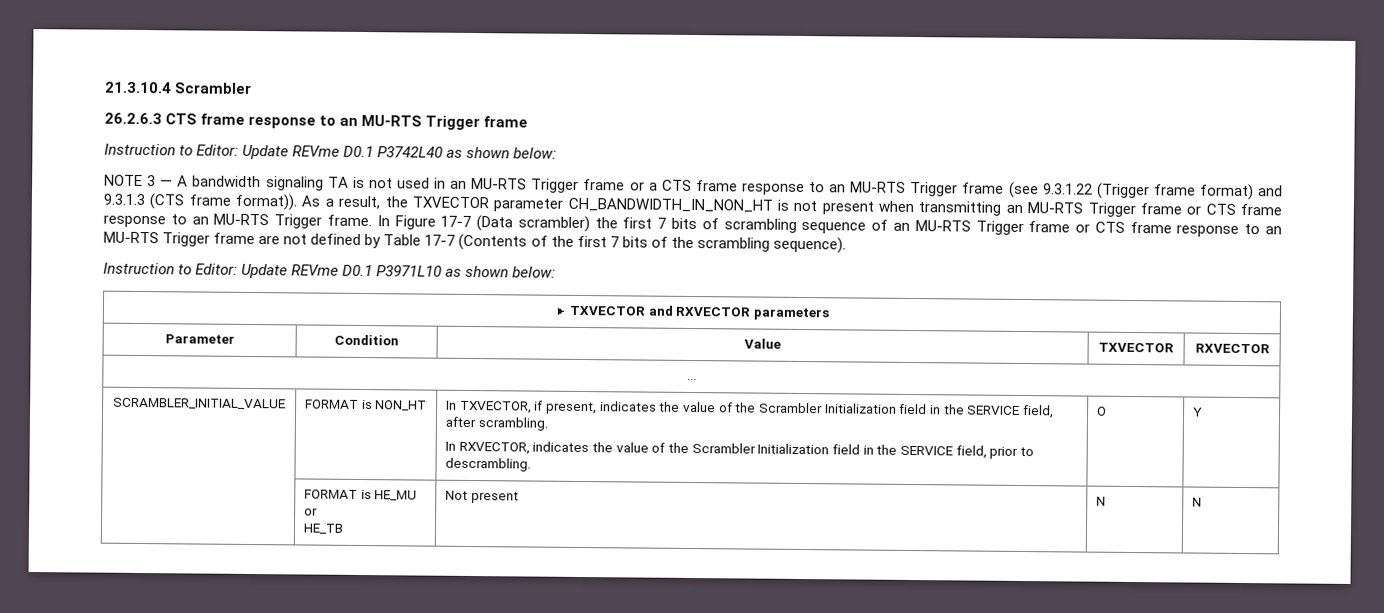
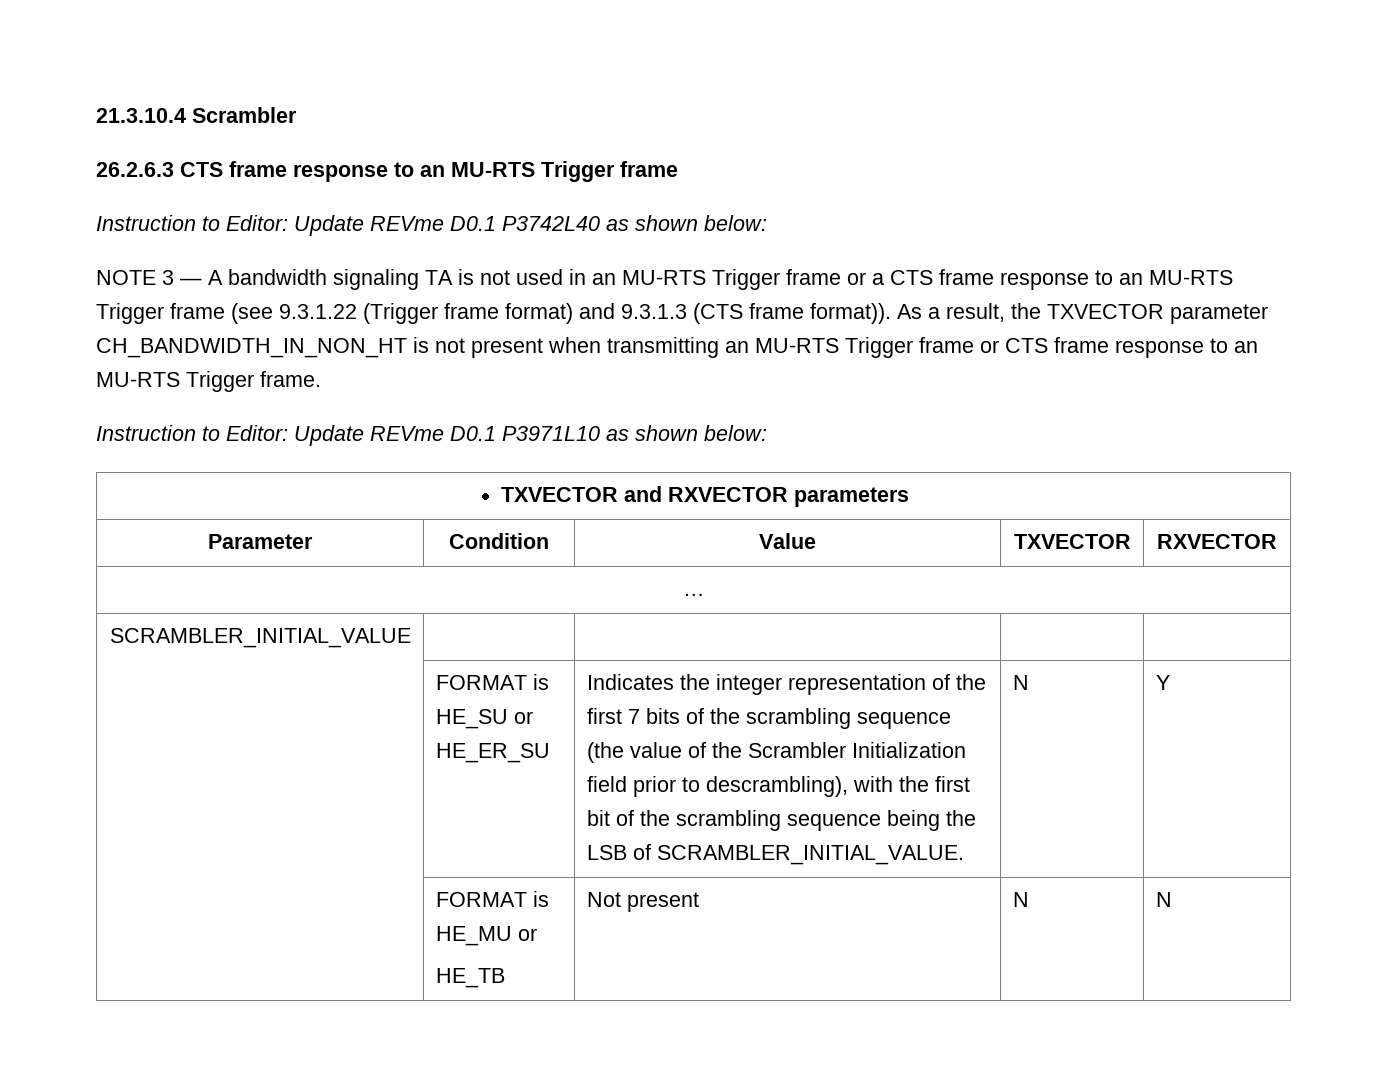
[376,215,1283,237] [103,231,846,254] In Figure 17-7 (Data scrambler) the first 7 bits of scrambling sequence of an MU-RTS Trigger frame or CTS frame response to an MU-RTS Trigger frame are not defined by Table 17-7 (Contents of the first 7 bits of the scrambling sequence). -> (321, 379) none
[305,399,428,411] [446,400,1054,419] [445,416,548,431] [445,441,1034,459] [445,457,532,472] [1097,406,1108,416] FORMAT is NON_HT | In TXVECTOR, if present, indicates the value of the Scrambler Initialization field in the SERVICE field, after scrambling. // In RXVECTOR, indicates the value of the Scrambler Initialization field in the SERVICE field, prior to descrambling. | O -> [435,674,549,690] [435,709,533,729] [435,743,550,763] [586,674,986,695] [586,708,951,729] [586,742,966,763] [586,776,970,797] [586,810,976,831] [586,844,964,865] [1012,675,1029,690] | | | // | FORMAT is HE_SU or HE_ER_SU | Indicates the integer representation of the first 7 bits of the scrambling sequence (the value of the Scrambler Initialization field prior to descrambling), with the first bit of the scrambling sequence being the LSB of SCRAMBLER_INITIAL_VALUE. | N

